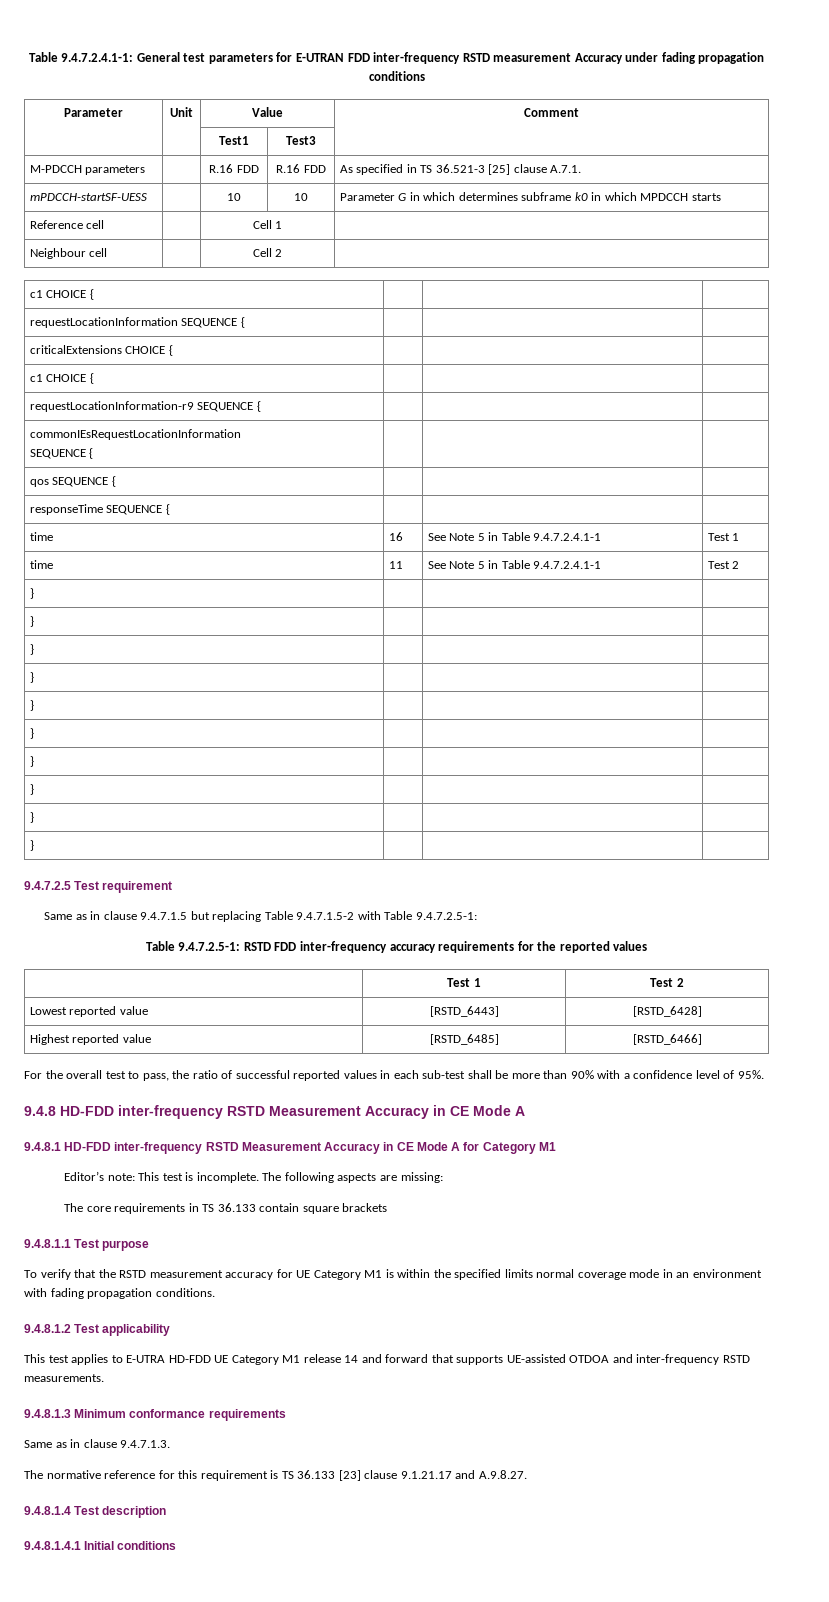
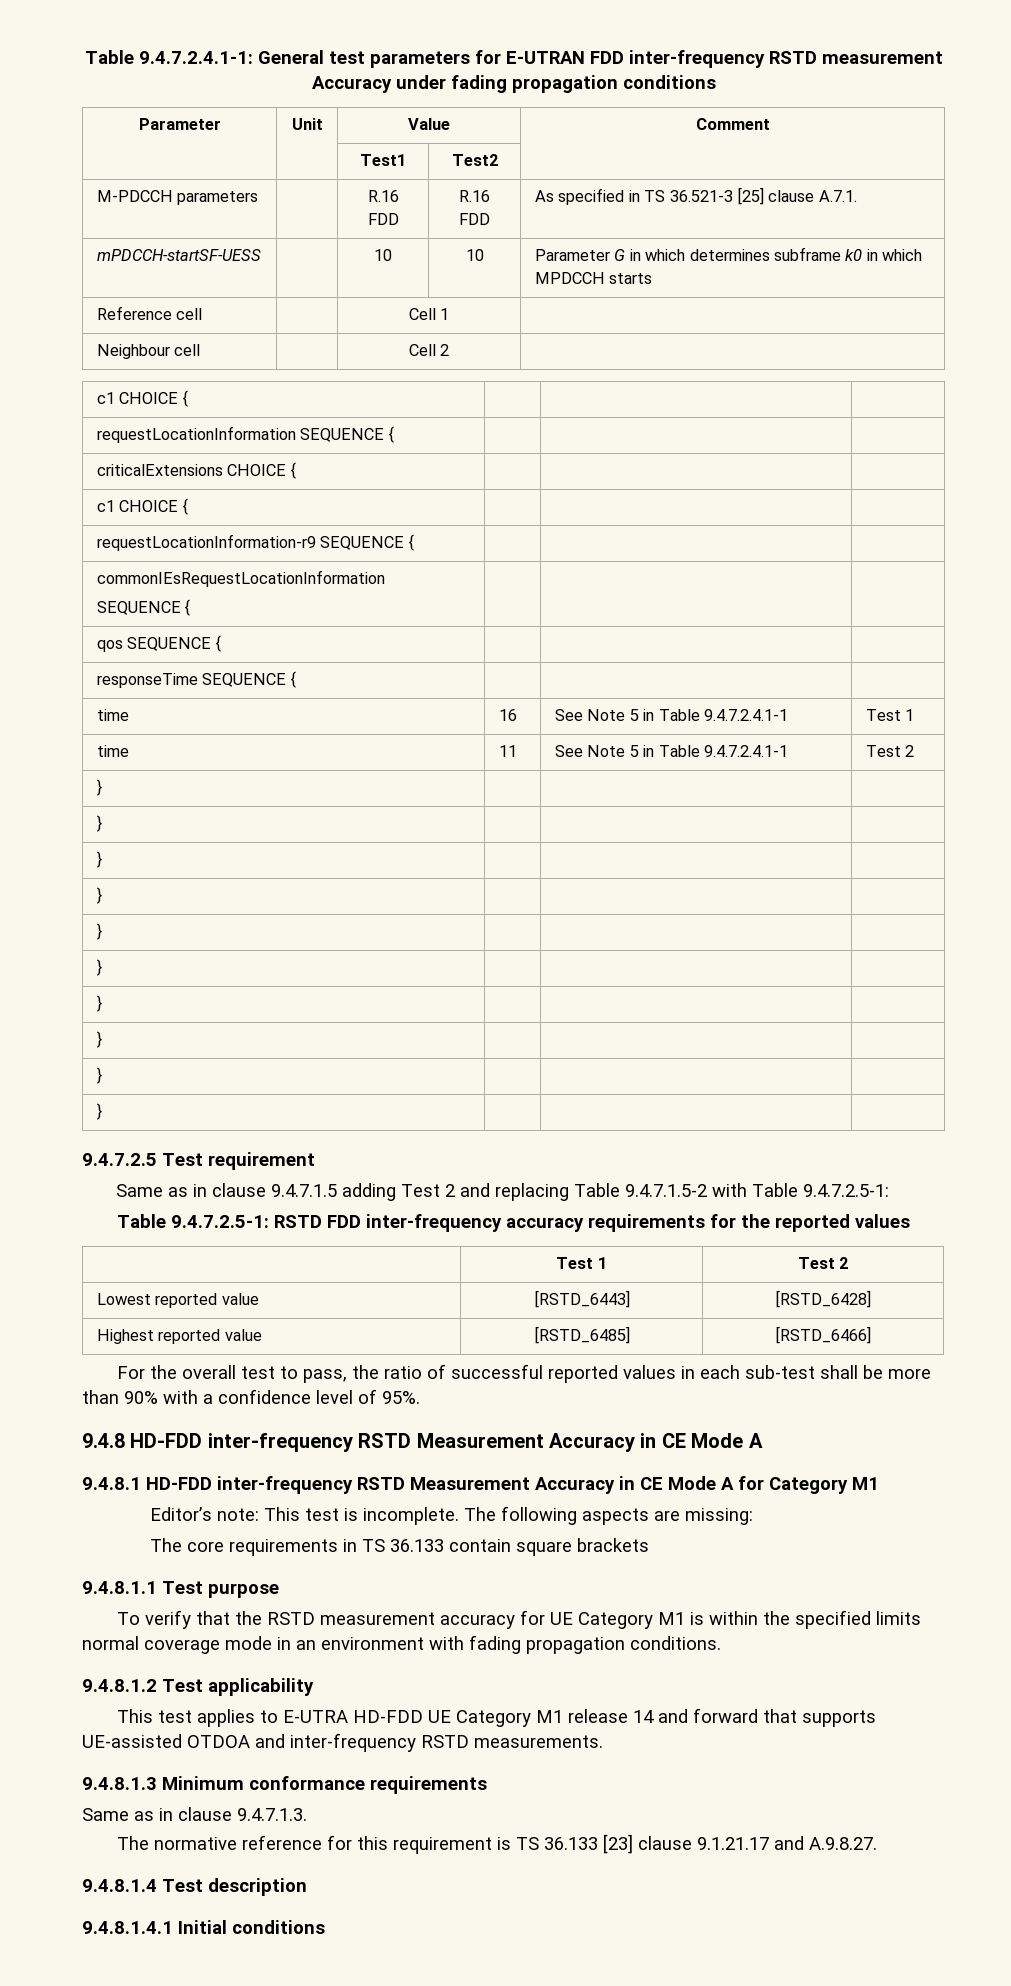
[286,136,316,145] Test3 -> [451,154,498,166] Test2
[190,911,210,920] but -> [342,1183,491,1201] adding Test 2 and

